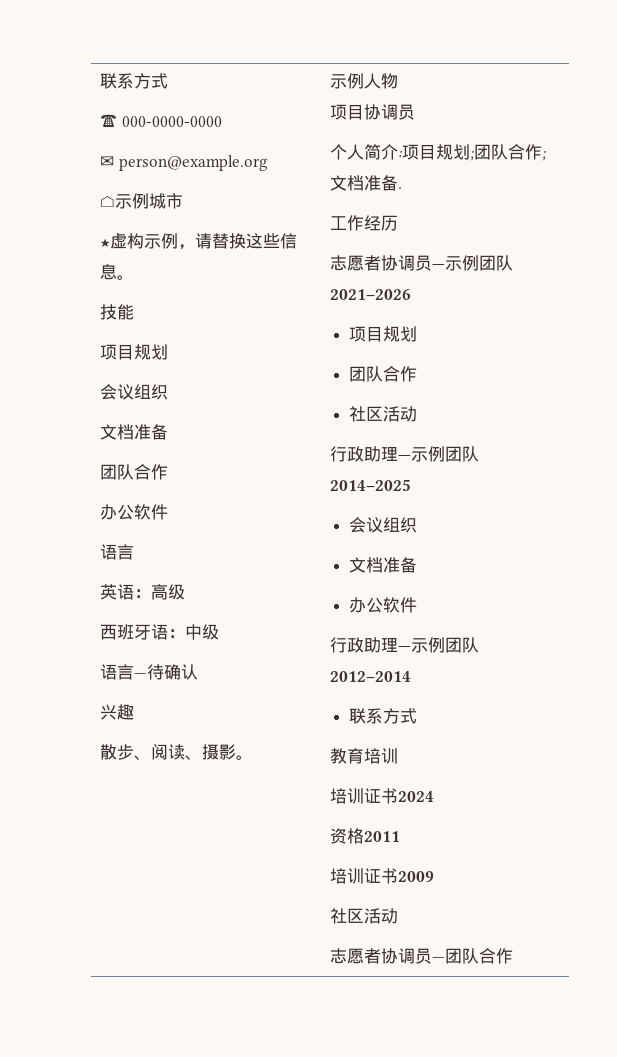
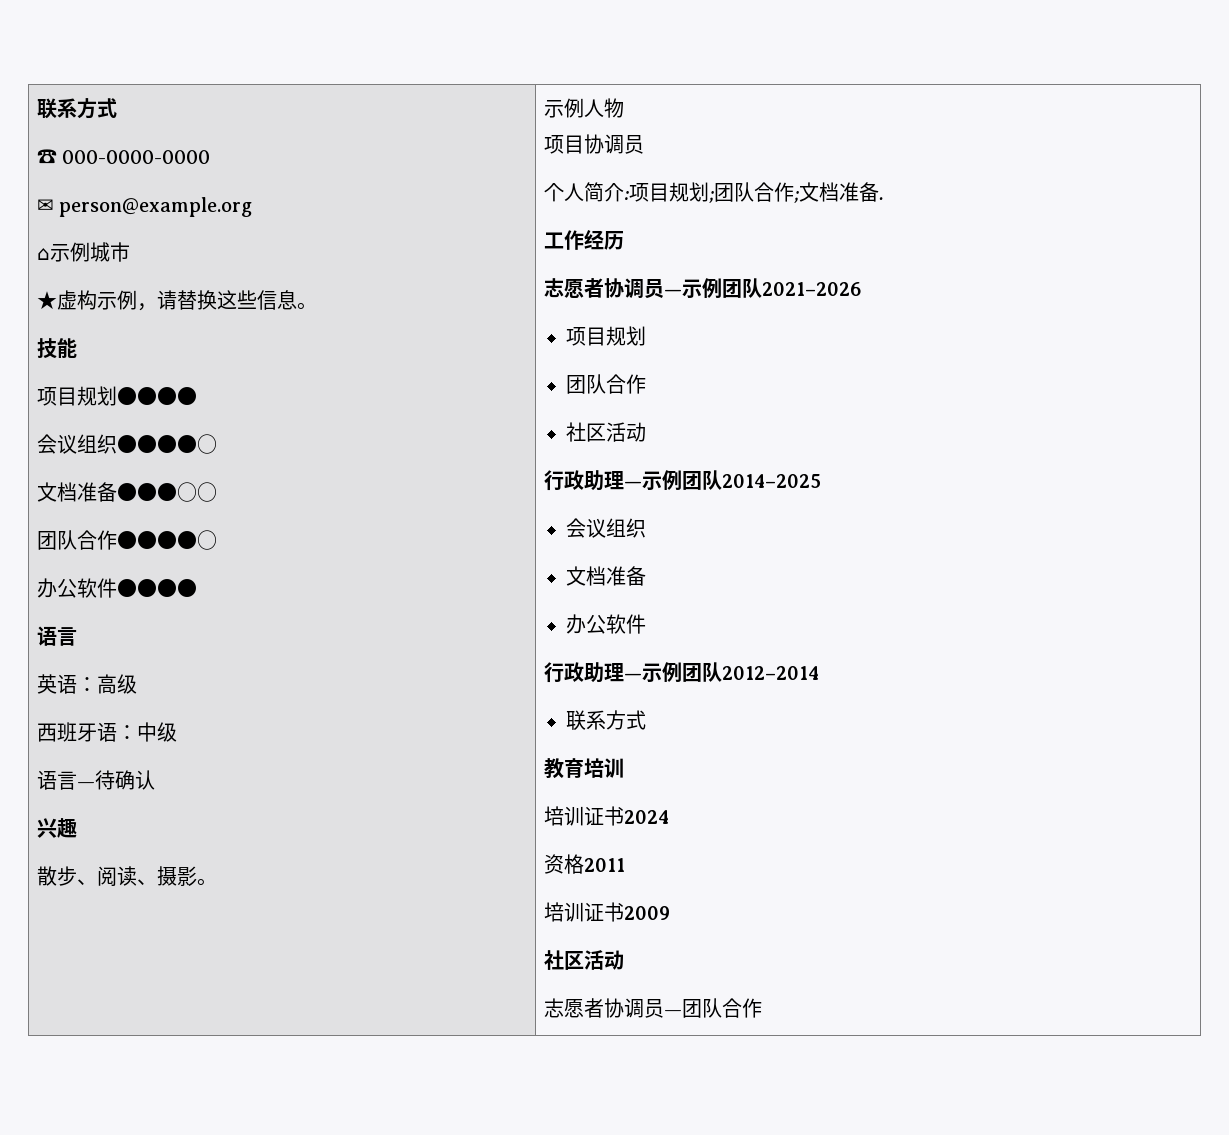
[100,384,169,400] [100,424,169,440] [100,464,169,480] [100,504,169,520] // 会议组织 // 文档准备 // 团队合作 // 办公软件 -> [116,387,197,406] [36,434,217,454] [36,482,217,502] [36,530,217,550] [36,578,197,598] ●●●● // 会议组织●●●●○ // 文档准备●●●○○ // 团队合作●●●●○ // 办公软件●●●●

